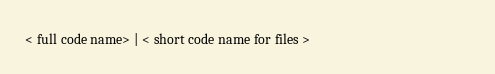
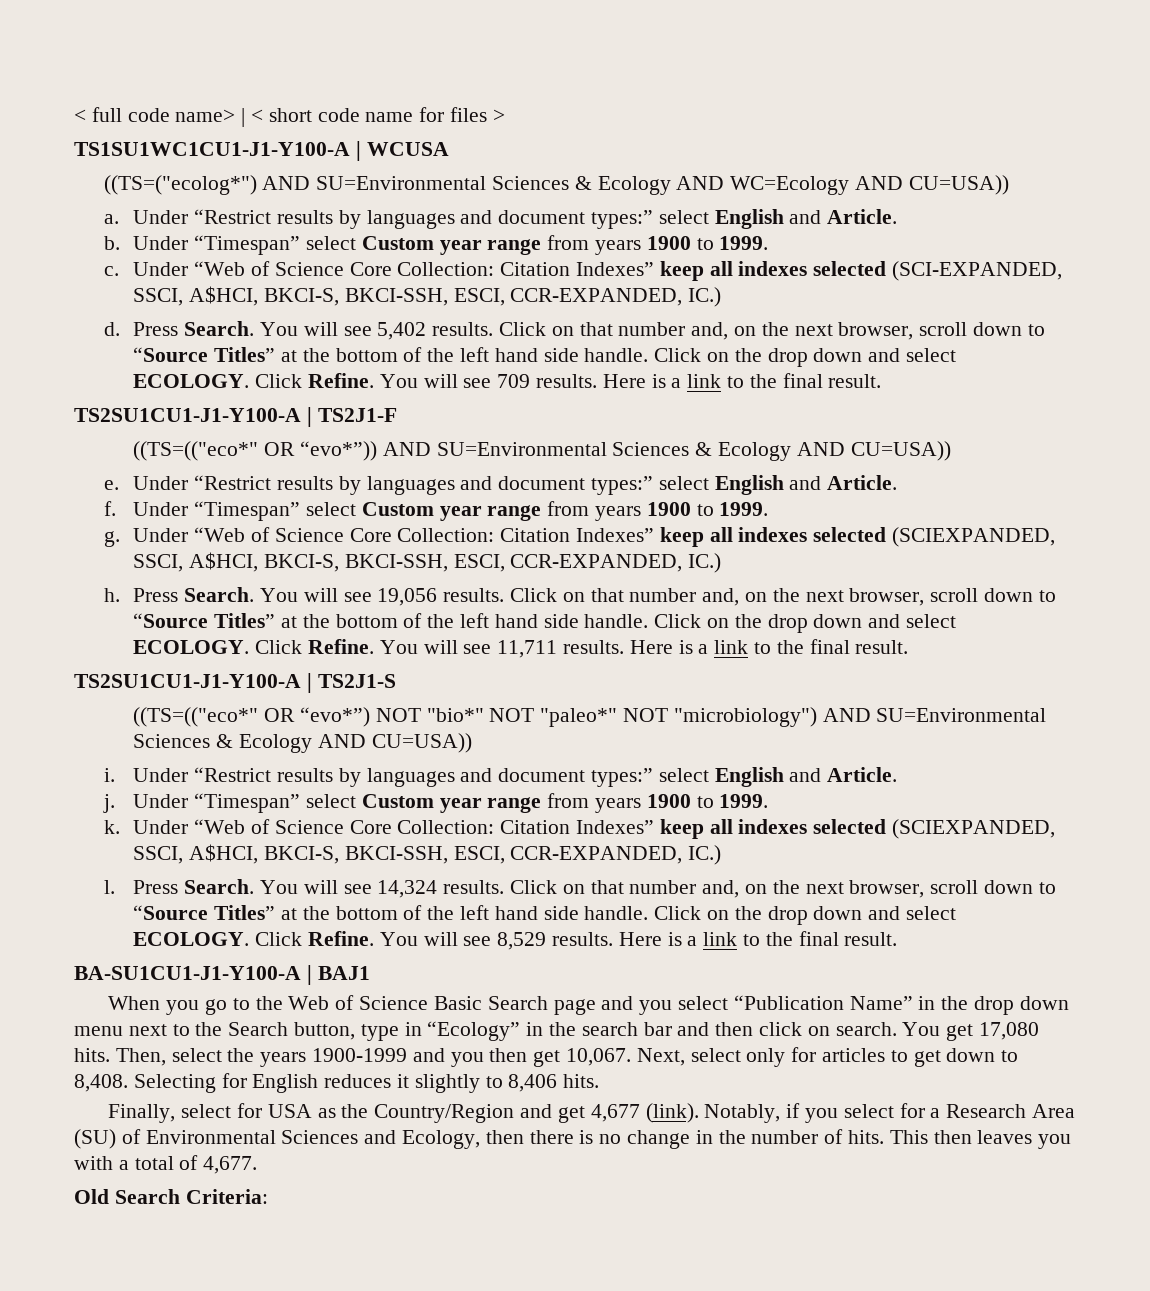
(310, 40) none -> [74,141,449,161] [103,175,1009,195] [103,209,898,229] [103,235,769,255] [103,261,1062,281] [133,286,722,307] [103,321,1045,340] [133,347,956,367] [133,373,882,388] [74,407,397,427] [133,441,951,461] [103,475,898,495] [103,501,769,521] [103,527,1055,547] [133,552,722,573] [103,587,1056,606] [133,613,956,633] [133,639,909,658] [74,673,396,693] [133,707,1047,727] [133,733,472,753] [103,767,898,787] [102,793,769,813] [103,819,1055,839] [133,844,722,865] [103,879,1056,898] [133,905,956,925] [133,931,898,950] [74,965,370,985] [108,995,1069,1015] [74,1021,1040,1041] [74,1047,1019,1067] [74,1073,600,1093] [108,1103,1075,1123] [74,1129,1072,1149] [74,1155,258,1174] [74,1189,268,1204] // TS1SU1WC1CU1-J1-Y100-A | WCUSA // ((TS=("ecolog*") AND SU=Environmental Sciences & Ecology AND WC=Ecology AND CU=USA)) // a. Under “Restrict results by languages and document types:” select English and Article. // b. Under “Timespan” select Custom year range from years 1900 to 1999. // c. Under “Web of Science Core Collection: Citation Indexes” keep all indexes selected (SCI-EXPANDED, SSCI, A$HCI, BKCI-S, BKCI-SSH, ESCI, CCR-EXPANDED, IC.) // d. Press Search. You will see 5,402 results. Click on that number and, on the next browser, scroll down to “Source Titles” at the bottom of the left hand side handle. Click on the drop down and select ECOLOGY. Click Refine. You will see 709 results. Here is a link to the final result. // TS2SU1CU1-J1-Y100-A | TS2J1-F // ((TS=(("eco*" OR “evo*”)) AND SU=Environmental Sciences & Ecology AND CU=USA)) // e. Under “Restrict results by languages and document types:” select English and Article. // f. Under “Timespan” select Custom year range from years 1900 to 1999. // g. Under “Web of Science Core Collection: Citation Indexes” keep all indexes selected (SCIEXPANDED, SSCI, A$HCI, BKCI-S, BKCI-SSH, ESCI, CCR-EXPANDED, IC.) // h. Press Search. You will see 19,056 results. Click on that number and, on the next browser, scroll down to “Source Titles” at the bottom of the left hand side handle. Click on the drop down and select ECOLOGY. Click Refine. You will see 11,711 results. Here is a link to the final result. // TS2SU1CU1-J1-Y100-A | TS2J1-S // ((TS=(("eco*" OR “evo*”) NOT "bio*" NOT "paleo*" NOT "microbiology") AND SU=Environmental Sciences & Ecology AND CU=USA)) // i. Under “Restrict results by languages and document types:” select English and Article. // j. Under “Timespan” select Custom year range from years 1900 to 1999. // k. Under “Web of Science Core Collection: Citation Indexes” keep all indexes selected (SCIEXPANDED, SSCI, A$HCI, BKCI-S, BKCI-SSH, ESCI, CCR-EXPANDED, IC.) // l. Press Search. You will see 14,324 results. Click on that number and, on the next browser, scroll down to “Source Titles” at the bottom of the left hand side handle. Click on the drop down and select ECOLOGY. Click Refine. You will see 8,529 results. Here is a link to the final result. // BA-SU1CU1-J1-Y100-A | BAJ1 // When you go to the Web of Science Basic Search page and you select “Publication Name” in the drop down menu next to the Search button, type in “Ecology” in the search bar and then click on search. You get 17,080 hits. Then, select the years 1900-1999 and you then get 10,067. Next, select only for articles to get down to 8,408. Selecting for English reduces it slightly to 8,406 hits. // Finally, select for USA as the Country/Region and get 4,677 (link). Notably, if you select for a Research Area (SU) of Environmental Sciences and Ecology, then there is no change in the number of hits. This then leaves you with a total of 4,677. // Old Search Criteria:

